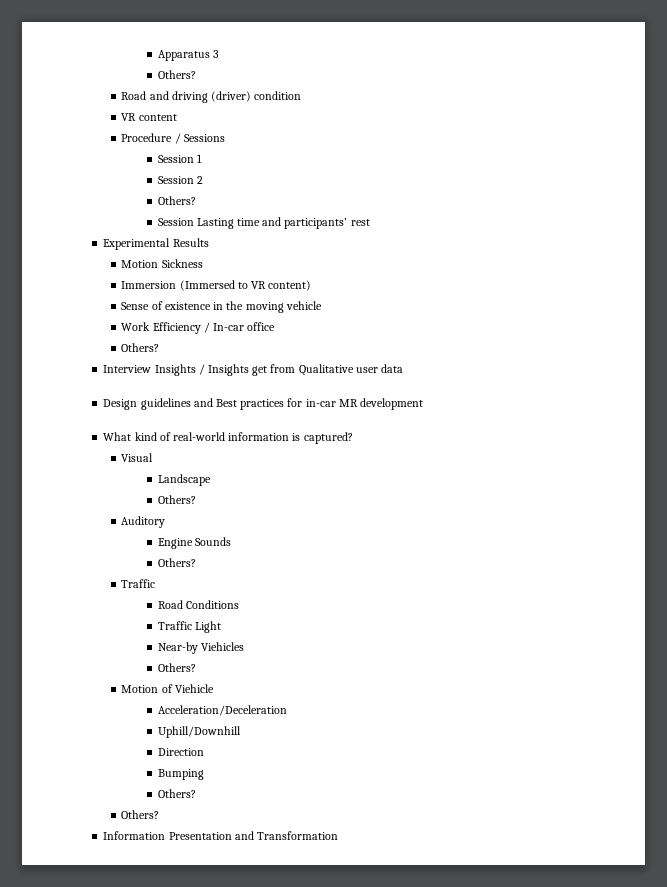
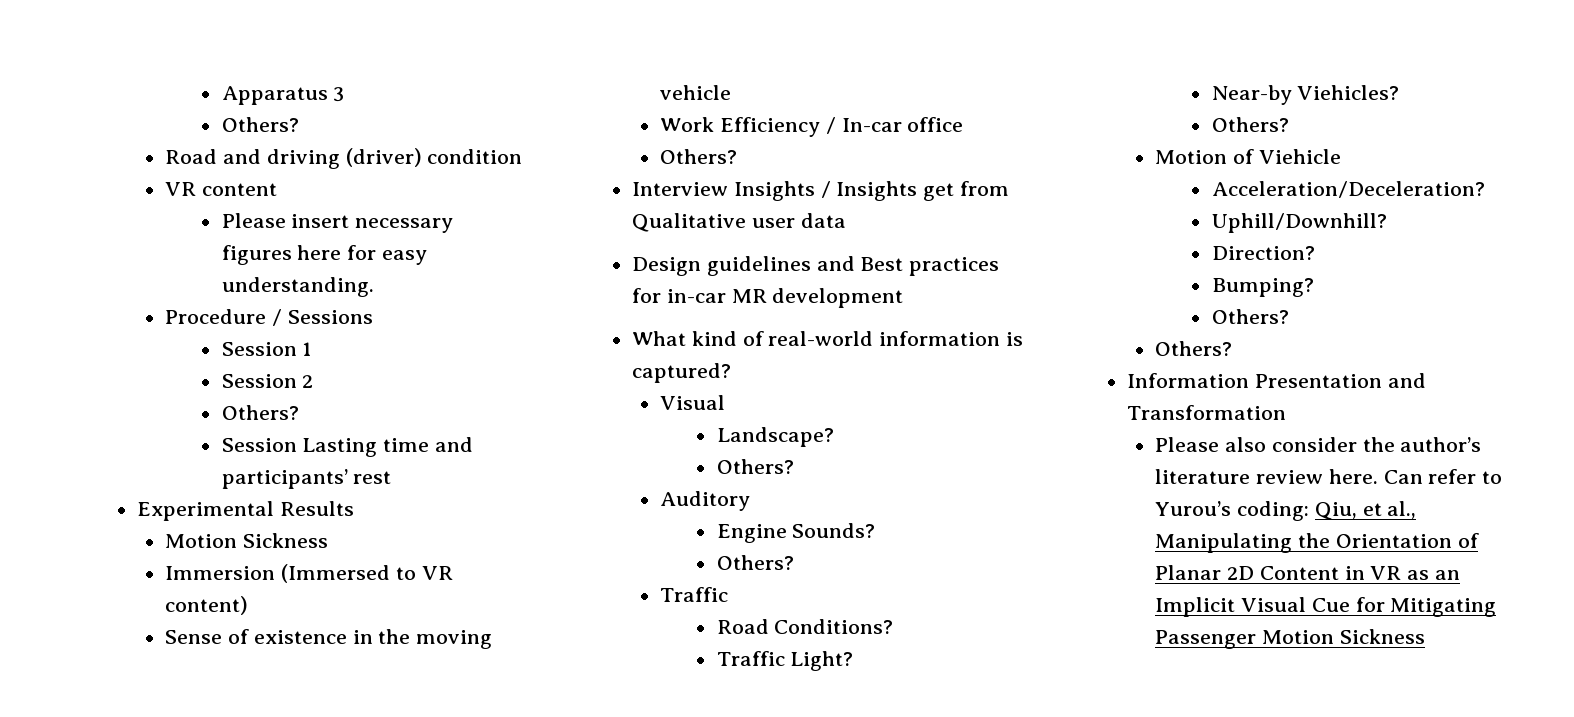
(177, 117) none -> [221,213,454,233] [221,245,428,265] [221,277,374,297] // Please insert necessary figures here for easy understanding.
[157,474,211,486] Landscape -> [716,427,834,447] Landscape?
[194,537,231,546] Sounds -> [792,523,876,538] Sounds?
[185,600,239,609] [157,621,221,633] Conditions // Traffic Light -> [774,619,894,634] [716,651,854,671] Conditions? // Traffic Light?
[200,642,244,651] Viehicles -> [1297,85,1400,100] Viehicles?
[157,705,287,716] [157,726,241,738] [157,748,204,756] [157,769,204,780] Acceleration/Deceleration // Uphill/Downhill // Direction // Bumping -> [1211,181,1485,198] [1211,213,1387,233] [1211,246,1315,260] [1211,278,1314,297] Acceleration/Deceleration? // Uphill/Downhill? // Direction? // Bumping?
(338, 835) none -> [1155,437,1482,452] [1155,469,1503,484] [1155,501,1417,521] [1155,533,1479,553] [1155,565,1460,580] [1155,597,1497,617] [1155,629,1425,649] // Please also consider the author’s literature review here. Can refer to Yurou’s coding: Qiu, et al., Manipulating the Orientation of Planar 2D Content in VR as an Implicit Visual Cue for Mitigating Passenger Motion Sickness

